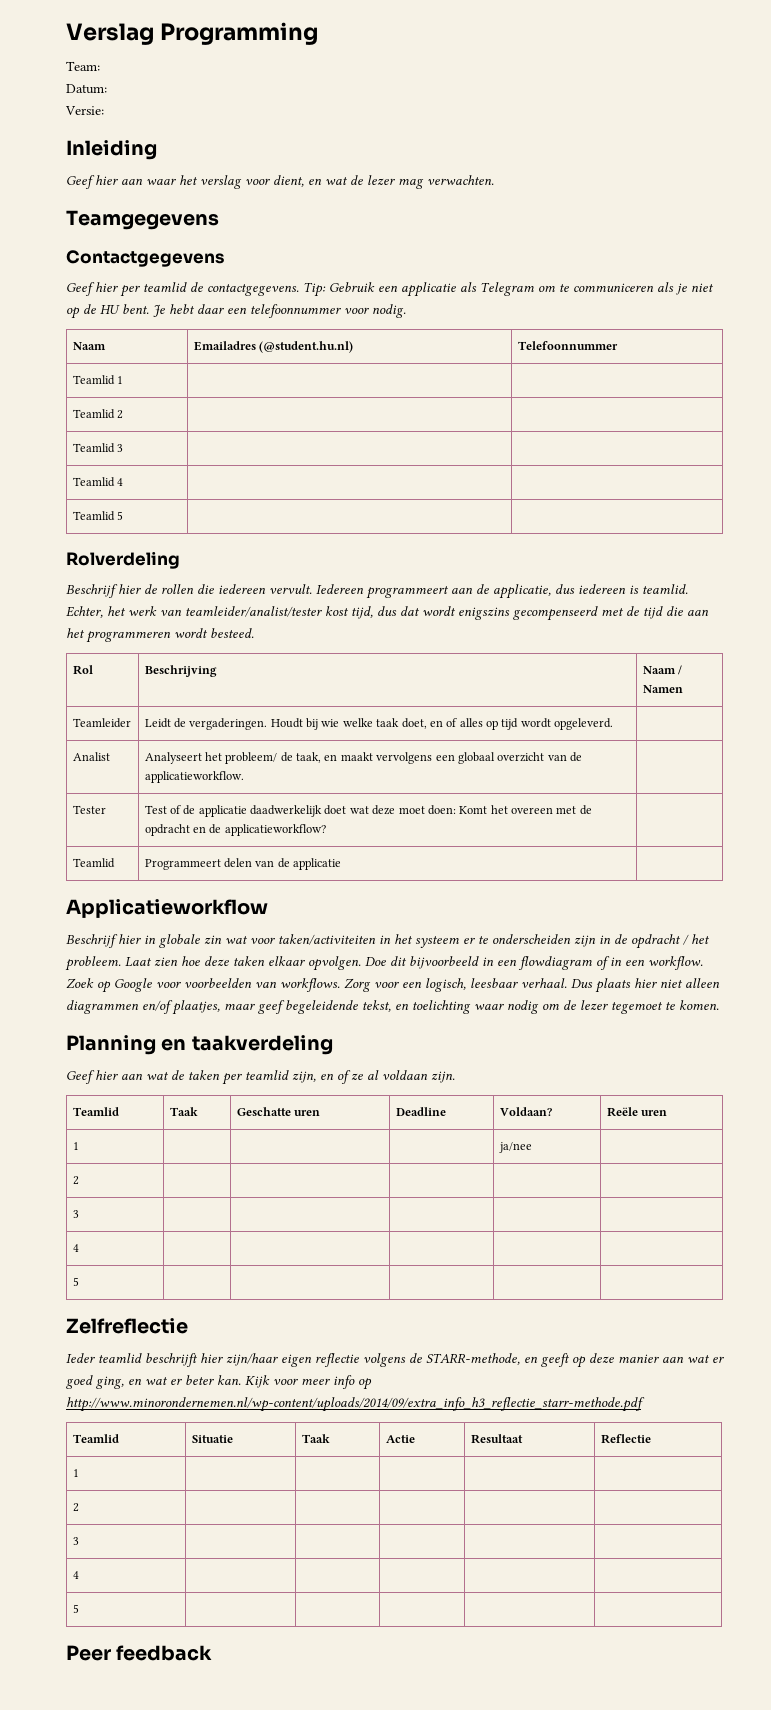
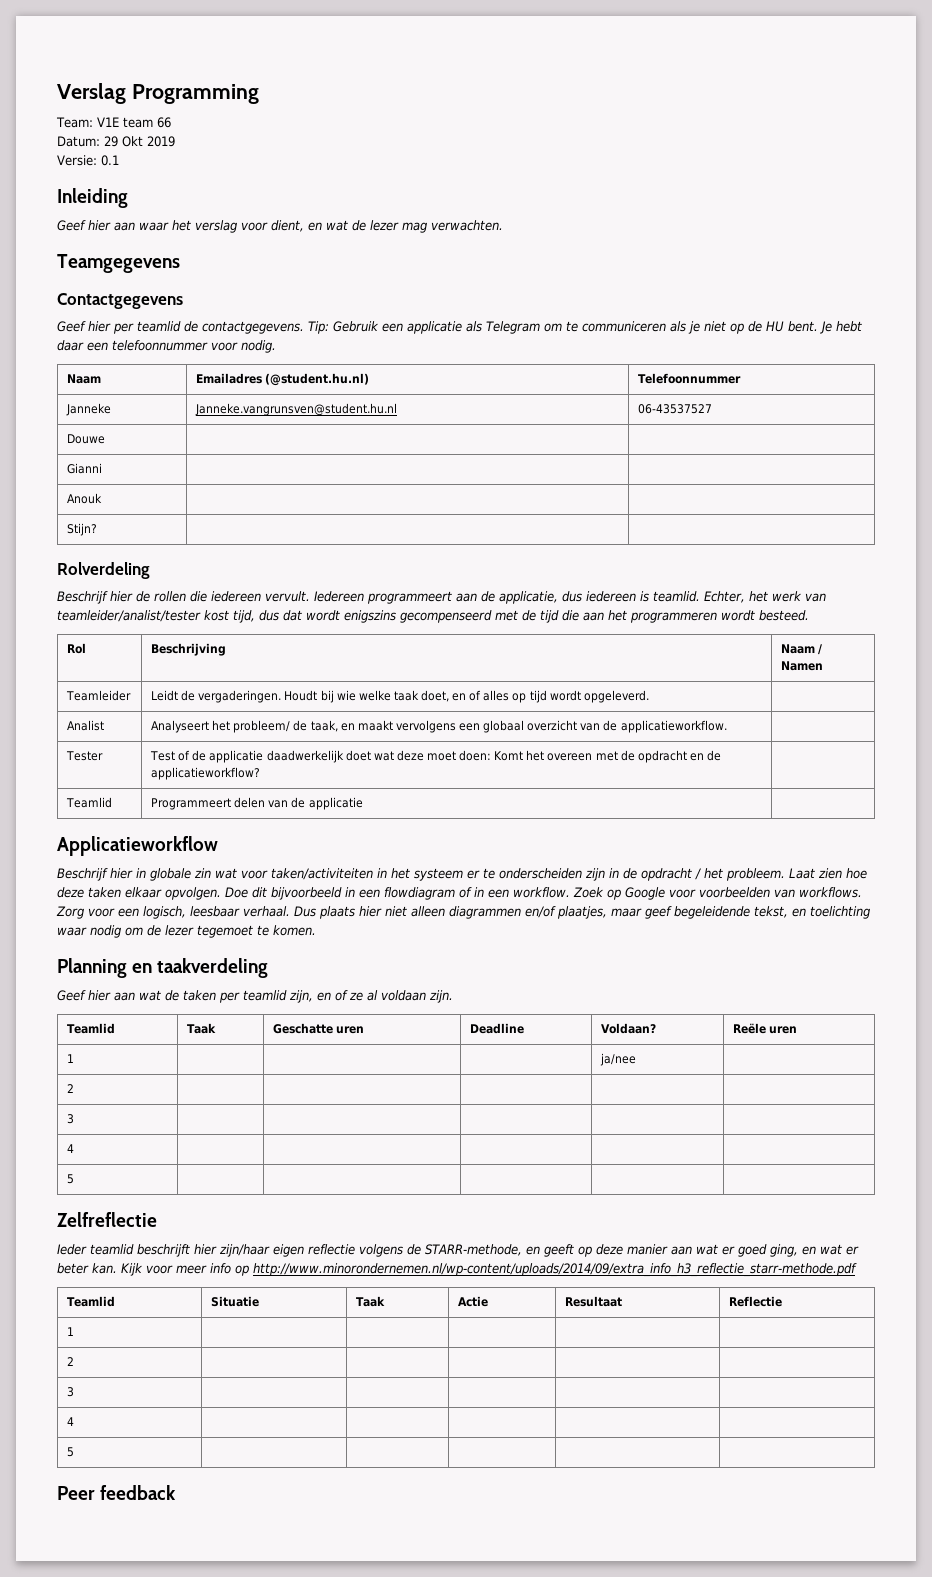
[66,84,107,94] // Datum: -> [96,117,171,128] [57,136,175,147] V1E team 66 // Datum: 29 Okt 2019
(104, 110) none -> [100,155,119,166] 0.1
[72,375,123,385] [72,409,123,419] [72,443,123,453] [72,477,123,487] [72,511,123,521] Teamlid 1 | | // Teamlid 2 | | // Teamlid 3 | | // Teamlid 4 | | // Teamlid 5 -> [66,403,112,416] [195,403,398,416] [638,404,713,414] [67,434,106,444] [67,463,103,474] [67,493,103,504] [67,523,98,536] Janneke | Janneke.vangrunsven@student.hu.nl | 06-43537527 // Douwe | | // Gianni | | // Anouk | | // Stijn?

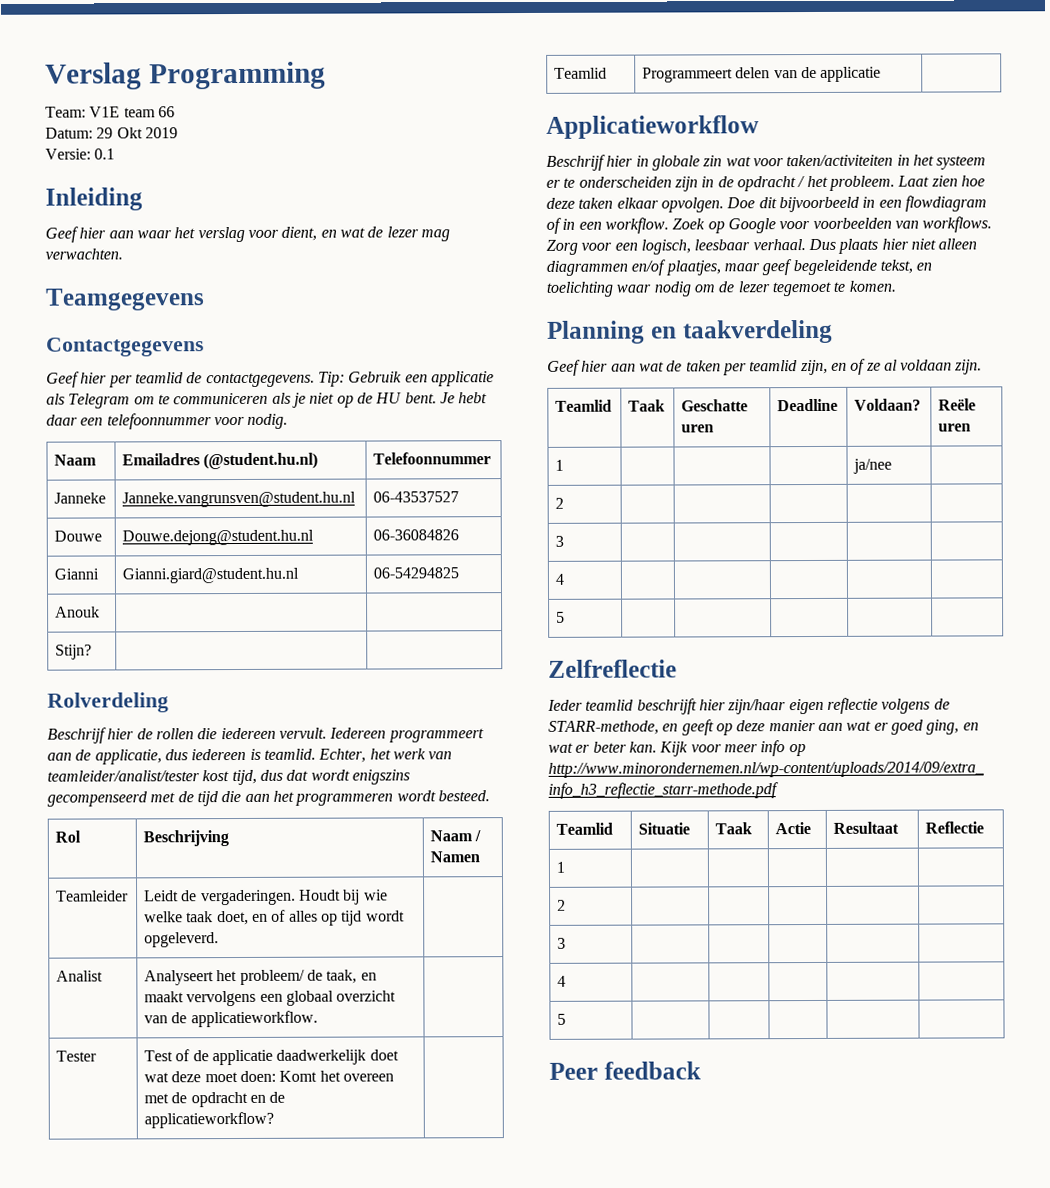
(106, 439) | -> [122,529,315,546] [373,529,460,541] Douwe.dejong@student.hu.nl | 06-36084826
(103, 468) | -> [122,567,300,584] [373,567,460,579] Gianni.giard@student.hu.nl | 06-54294825

